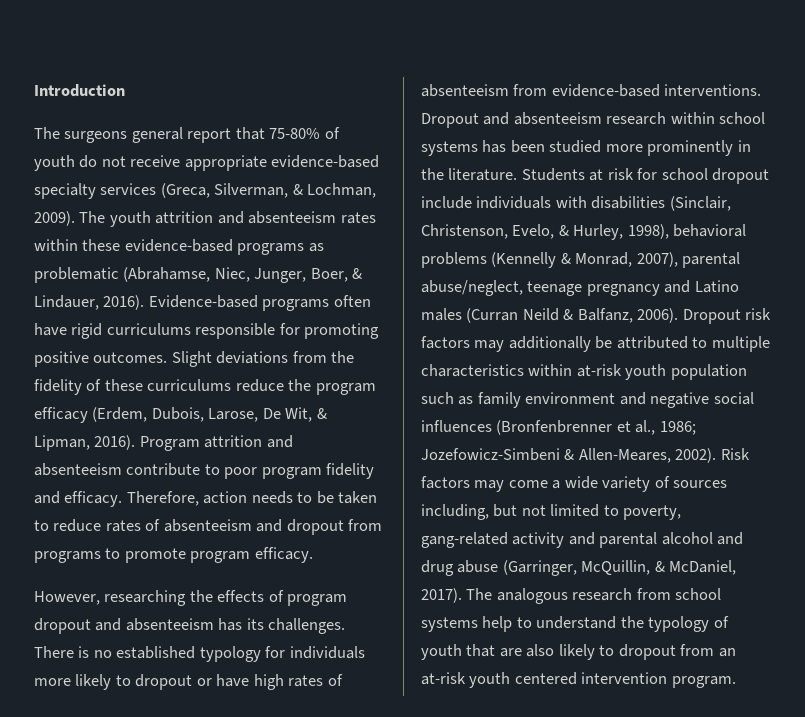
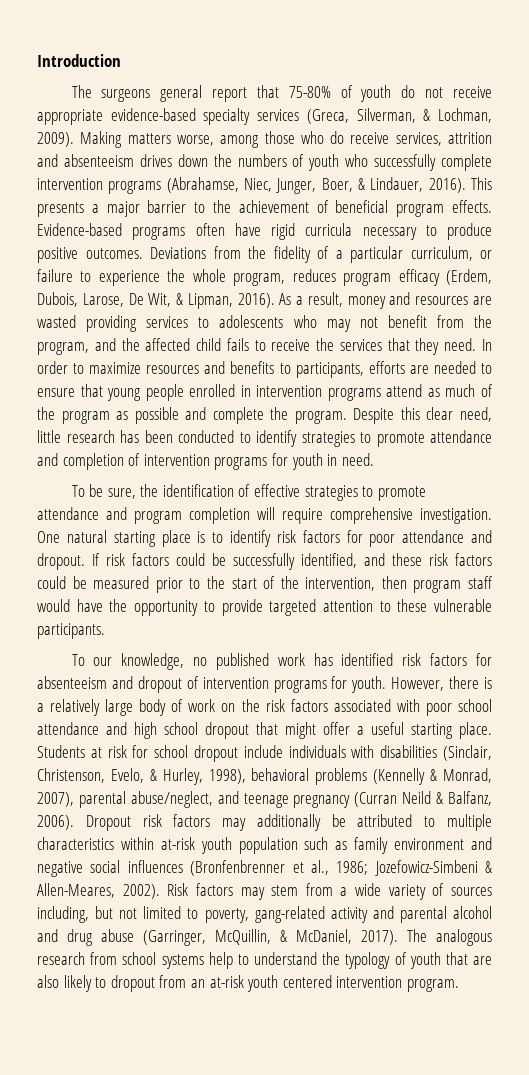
[79,211,376,227] [34,239,324,255] [34,267,119,283] The youth attrition and absenteeism rates within these evidence-based programs as problematic -> [80,131,492,148] [37,154,492,171] [37,178,162,194] Making matters worse, among those who do receive services, attrition and absenteeism drives down the numbers of youth who successfully complete intervention programs
(145, 302) none -> [470,177,492,190] [37,200,492,217] This presents a major barrier to the achievement of beneficial program effects.
[106,323,380,339] [34,351,355,367] [34,379,312,395] curriculums responsible for promoting positive outcomes. Slight deviations from the fidelity of these curriculums reduce the -> [305,223,492,240] [37,246,492,263] [37,269,336,286] curricula necessary to produce positive outcomes. Deviations from the fidelity of a particular curriculum, or failure to experience the whole program, reduces
[139,435,293,451] [34,463,375,479] [34,491,378,507] [34,519,383,535] [34,547,313,563] [34,590,348,606] [34,618,346,634] [34,646,365,662] [34,674,343,690] [421,84,762,97] [421,112,766,128] [421,140,751,156] [421,168,518,181] Program attrition and absenteeism contribute to poor program fidelity and efficacy. Therefore, action needs to be taken to reduce rates of absenteeism and dropout from programs to promote program efficacy. // However, researching the effects of program dropout and absenteeism has its challenges. There is no established typology for individuals more likely to dropout or have high rates of absenteeism from evidence-based interventions. Dropout and absenteeism research within school systems has been studied more prominently in the literature. -> [279,292,493,309] [37,315,493,332] [37,338,493,355] [37,361,492,378] [37,384,494,401] [37,407,492,424] [37,430,492,447] [37,453,374,470] [71,484,426,501] [37,507,492,524] [37,530,492,547] [37,553,492,570] [37,576,493,593] [37,599,492,616] [37,623,105,639] [71,653,493,670] [37,676,492,693] [37,699,492,716] [37,722,492,739] As a result, money and resources are wasted providing services to adolescents who may not benefit from the program, and the affected child fails to receive the services that they need. In order to maximize resources and benefits to participants, efforts are needed to ensure that young people enrolled in intervention programs attend as much of the program as possible and complete the program. Despite this clear need, little research has been conducted to identify strategies to promote attendance and completion of intervention programs for youth in need. // To be sure, the identification of effective strategies to promote attendance and program completion will require comprehensive investigation. One natural starting place is to identify risk factors for poor attendance and dropout. If risk factors could be successfully identified, and these risk factors could be measured prior to the start of the intervention, then program staff would have the opportunity to provide targeted attention to these vulnerable participants. // To our knowledge, no published work has identified risk factors for absenteeism and dropout of intervention programs for youth. However, there is a relatively large body of work on the risk factors associated with poor school attendance and high school dropout that might offer a useful starting place.
(523, 288) none -> [217,791,239,804] and
[664,280,739,293] [421,308,462,321] and Latino males -> (351, 801) none
[508,480,548,488] come -> [271,883,333,896] stem from

